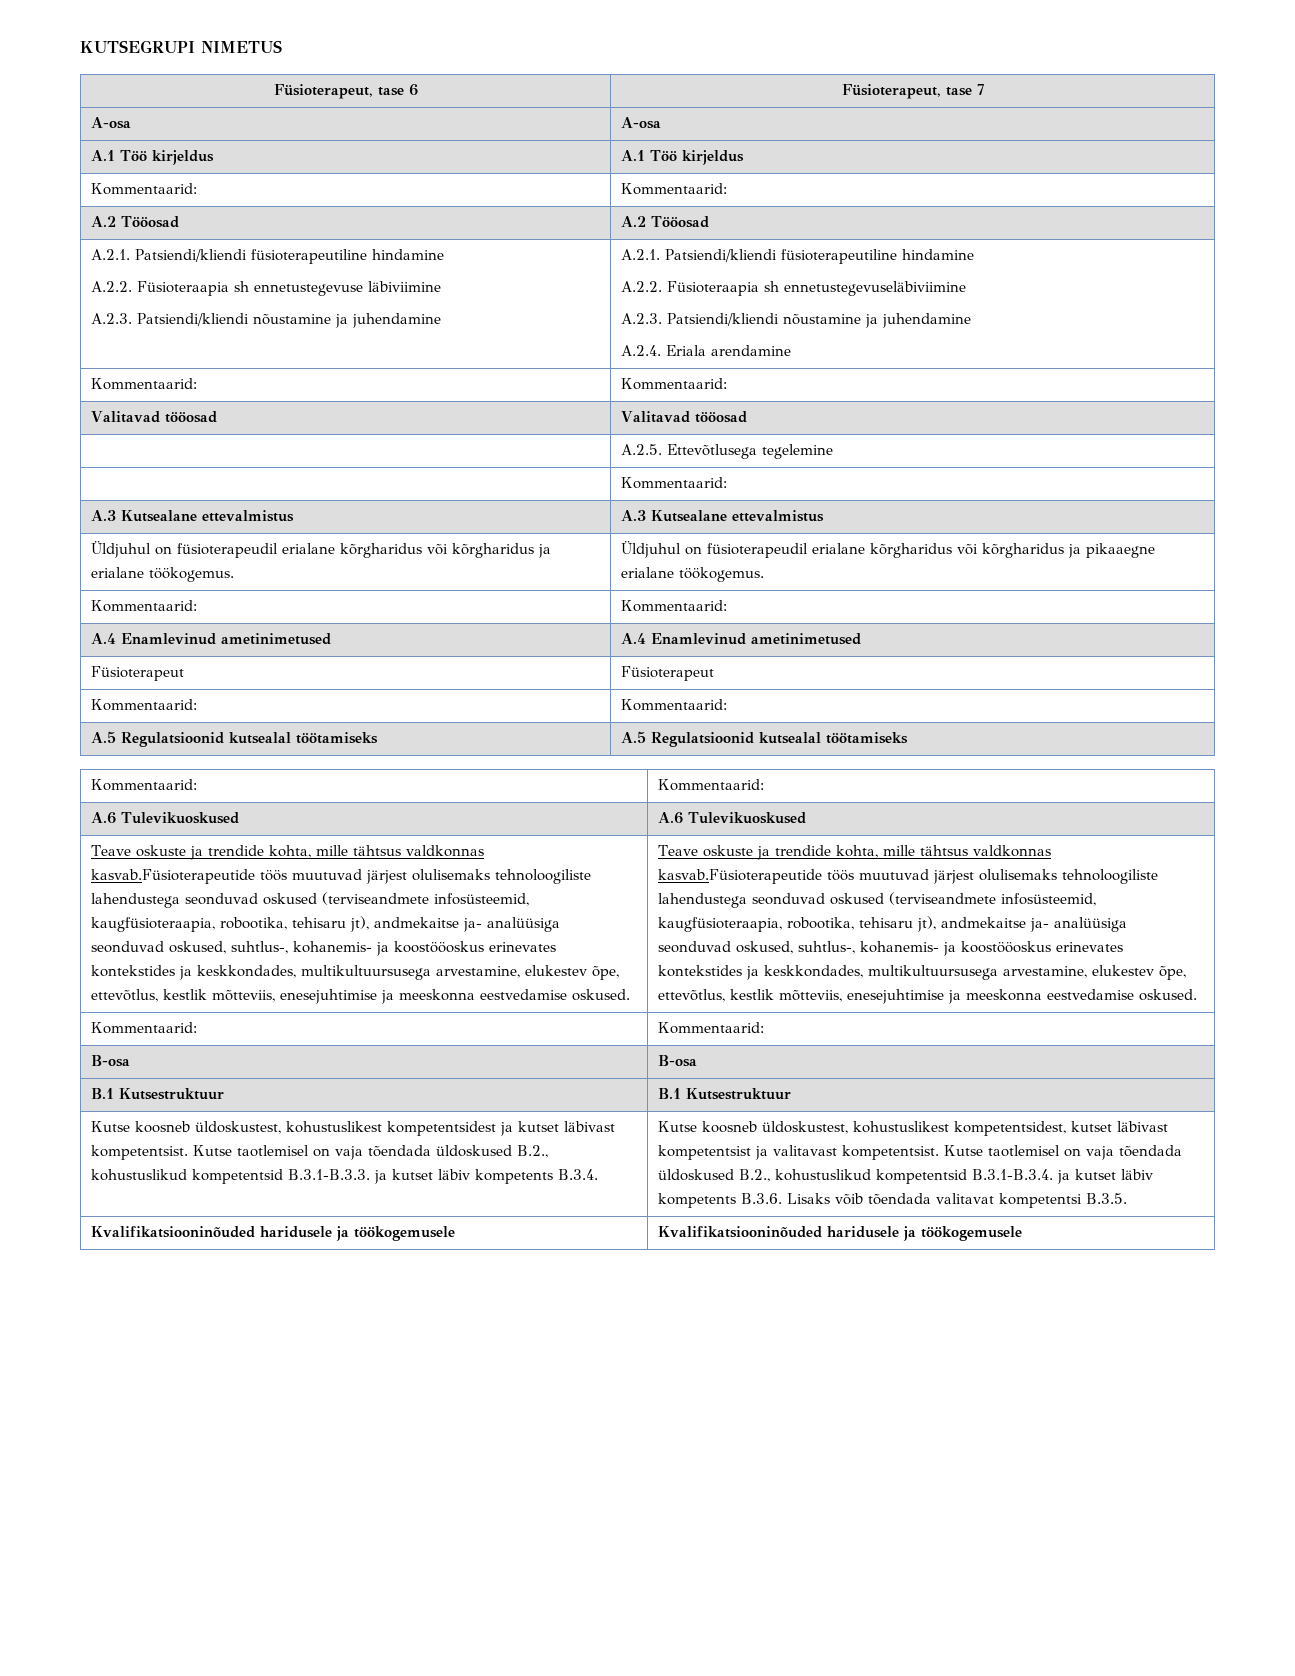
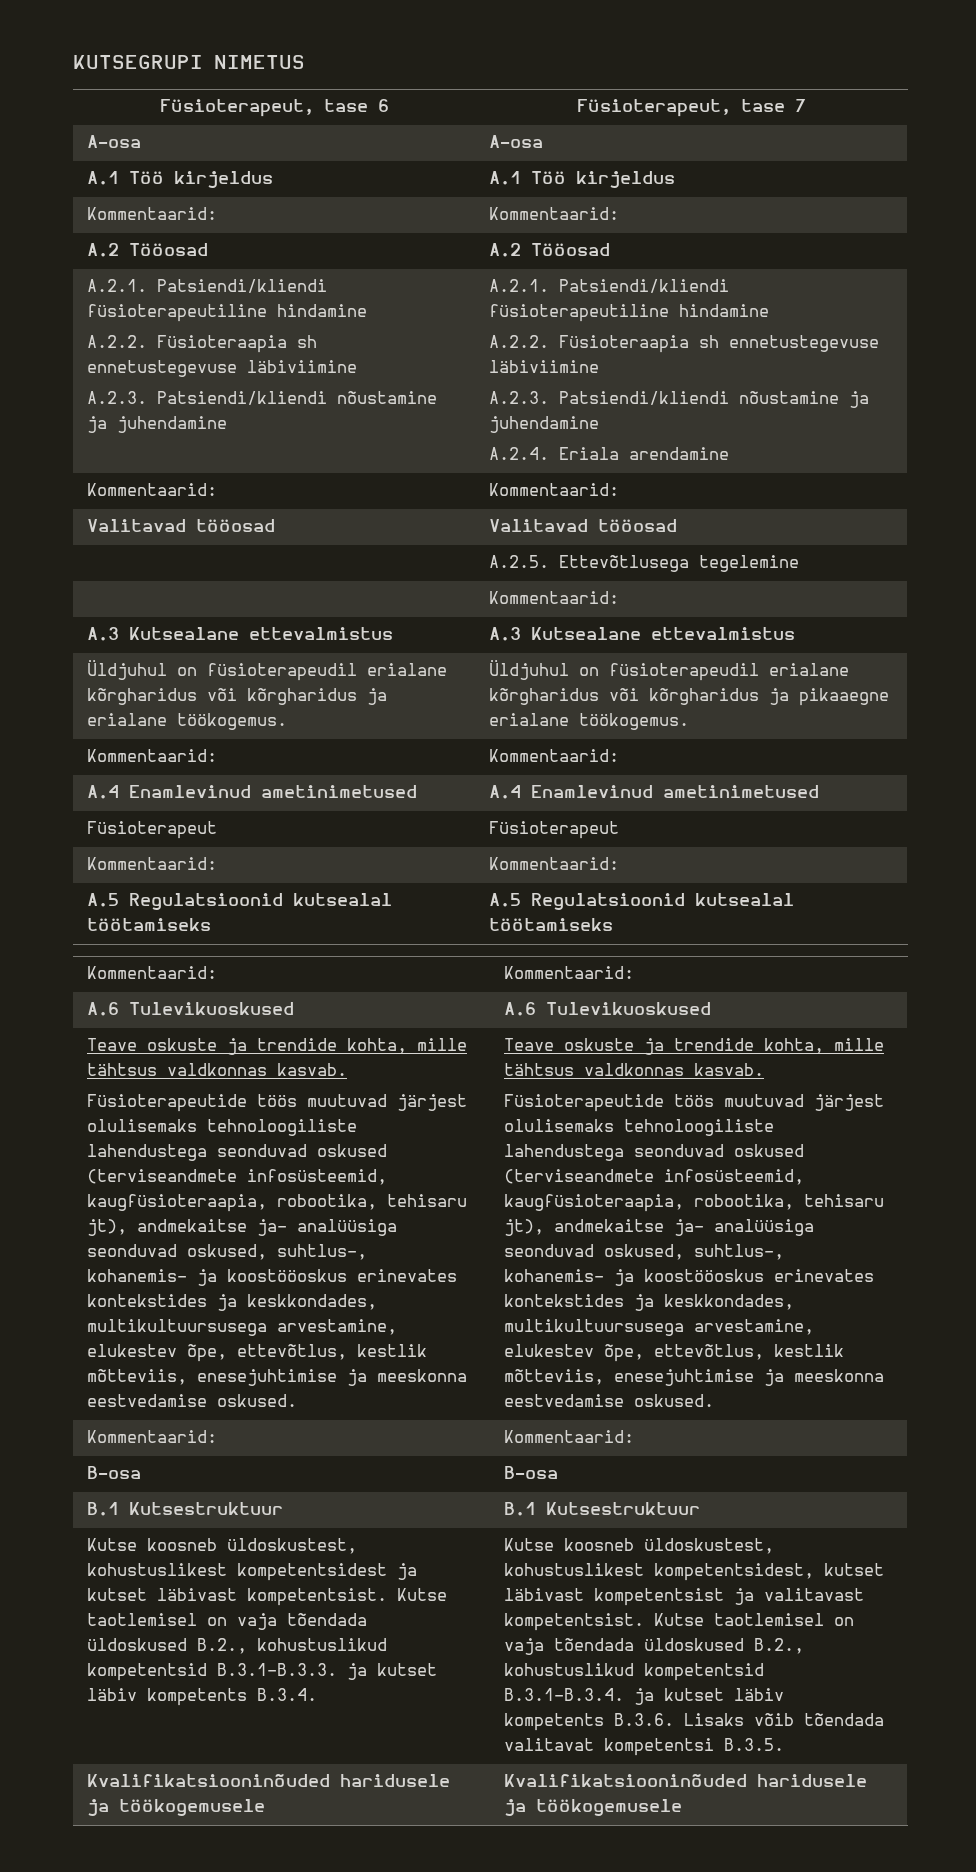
[783,281,966,296] ennetustegevuseläbiviimine -> [729,335,880,352] [489,360,600,373] ennetustegevuse läbiviimine
[90,869,255,884] kasvab.Füsioterapeutide -> [277,1063,348,1076] [87,1094,248,1112] kasvab. // Füsioterapeutide
[657,869,822,884] kasvab.Füsioterapeutide -> [694,1063,765,1076] [504,1094,665,1112] kasvab. // Füsioterapeutide

